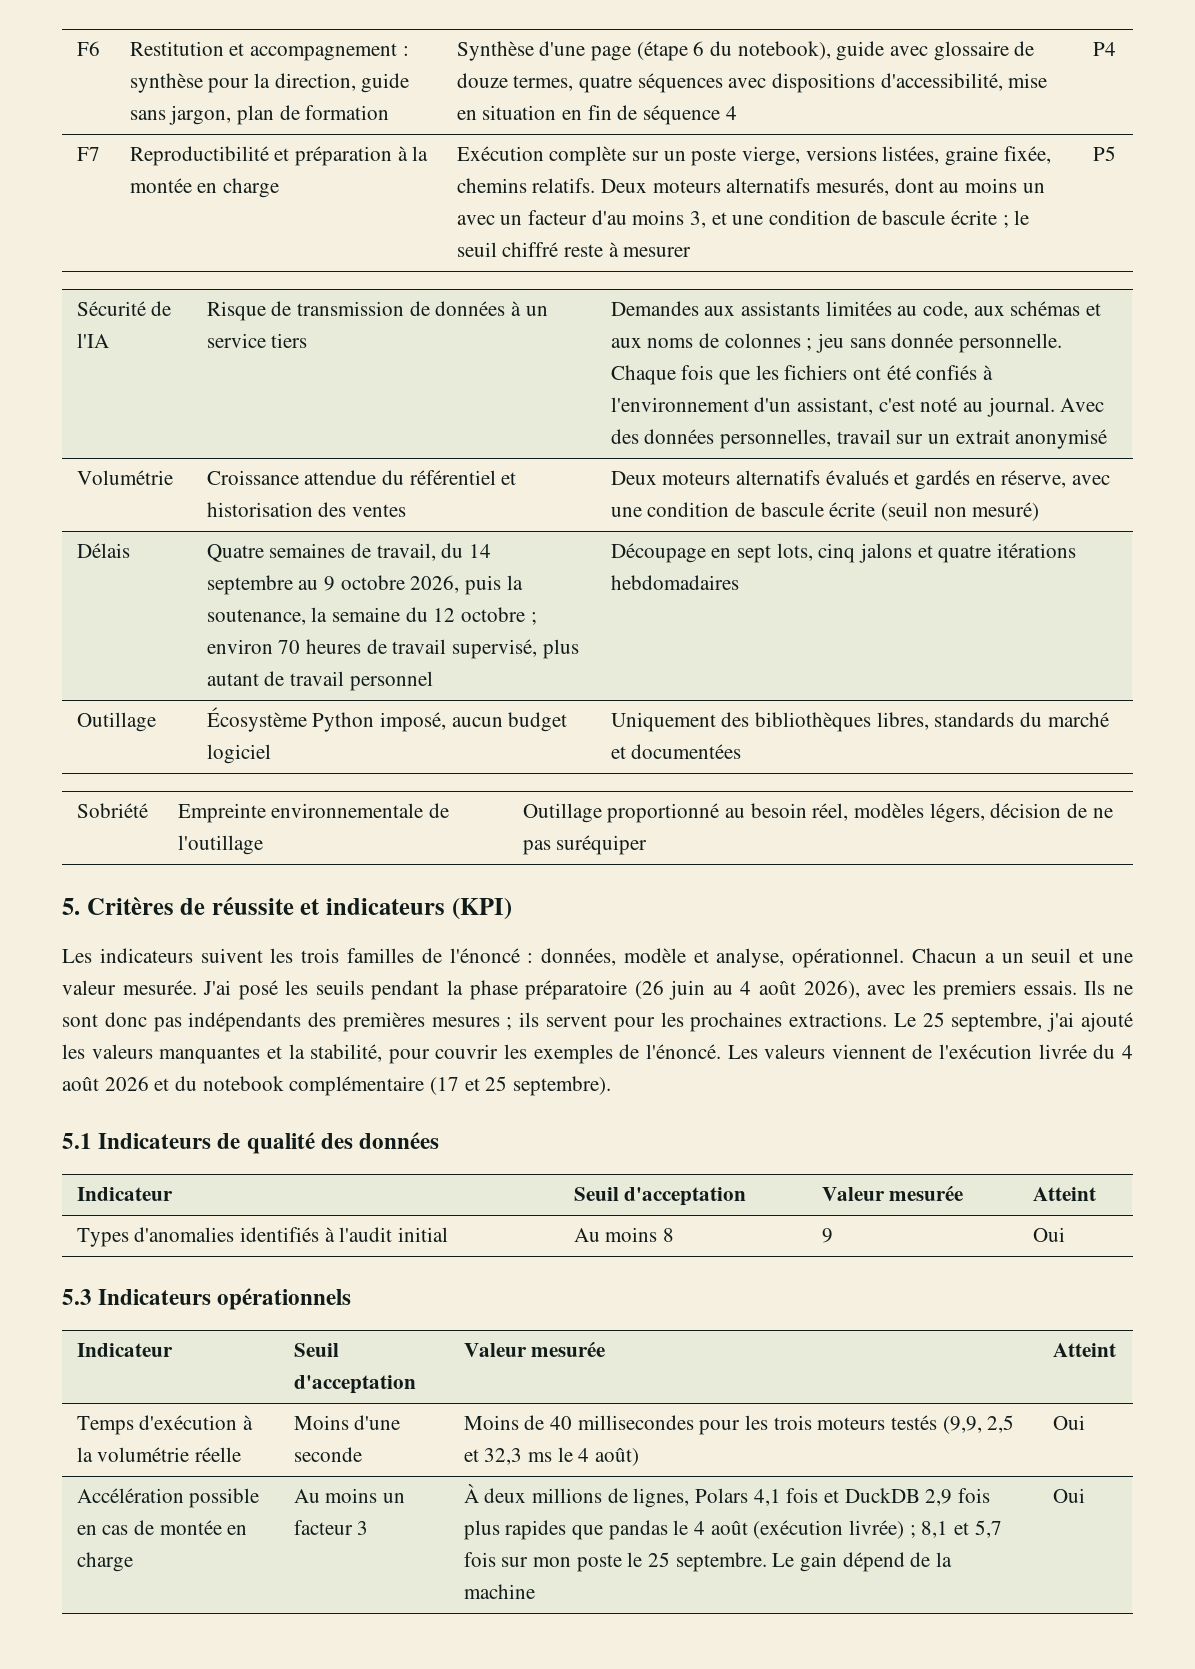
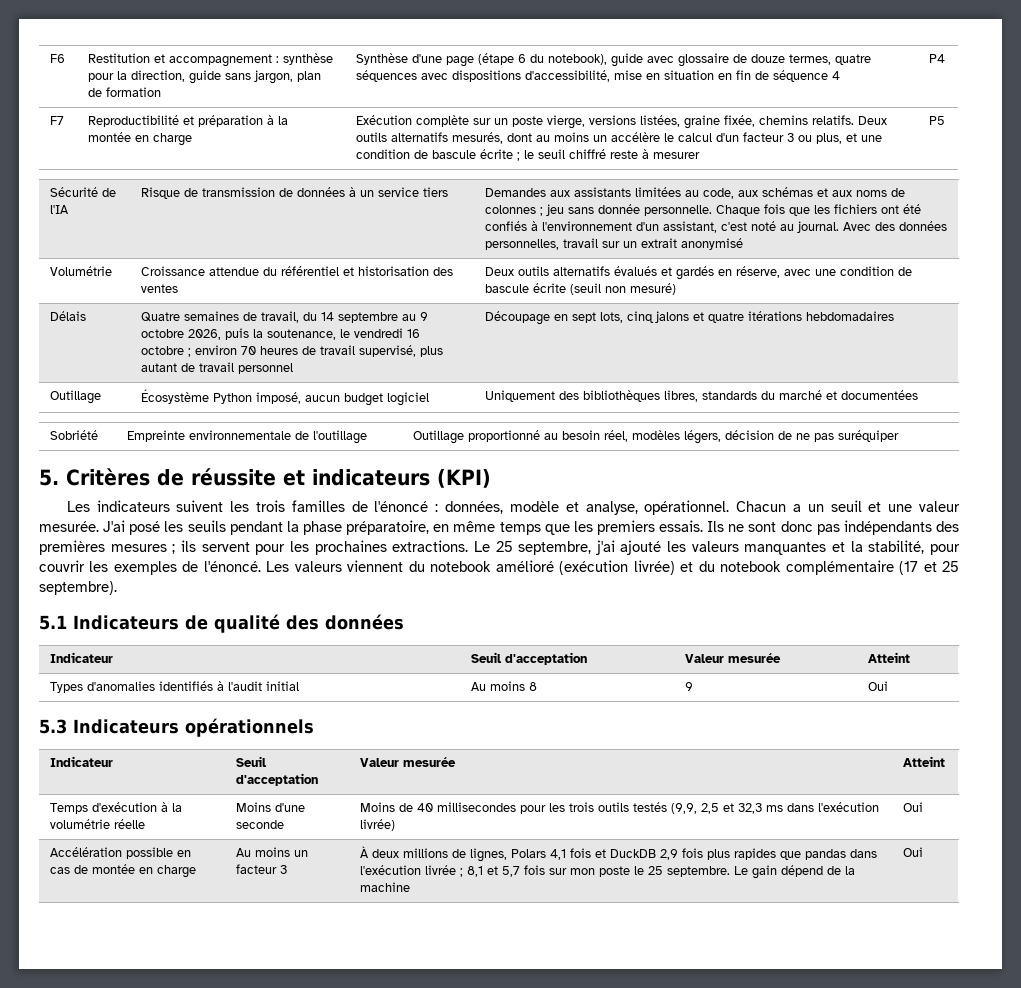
[652,180,721,193] moteurs -> [356,132,388,142] outils
[456,210,707,228] avec un facteur d'au moins 3, -> [611,132,843,144] accélère le calcul d'un facteur 3 ou plus,
[662,472,731,485] moteurs -> [518,266,550,276] outils
[311,607,456,622] la semaine du 12 -> [340,328,421,338] le vendredi 16
[525,980,906,1000] préparatoire (26 juin au 4 août 2026), avec -> [346,520,570,535] préparatoire, en même temps que
[912,1044,1133,1059] [62,1076,149,1091] de l'exécution livrée du 4 août 2026 -> [408,560,675,575] du notebook amélioré (exécution livrée)
[817,1417,886,1430] moteurs -> [598,802,630,812] outils
[557,1447,640,1466] le 4 août) -> [787,802,880,812] [360,819,396,831] dans l'exécution livrée)
[673,1520,905,1539] le 4 août (exécution livrée) -> [850,849,878,858] [360,865,457,875] dans l'exécution livrée

